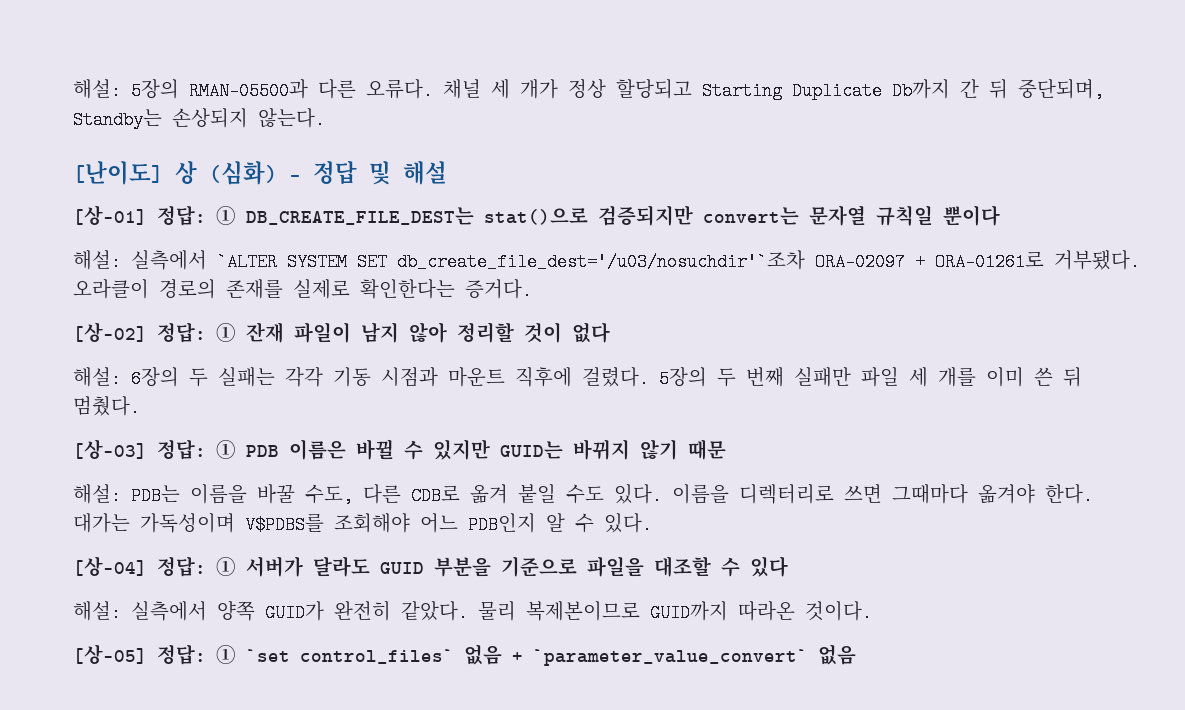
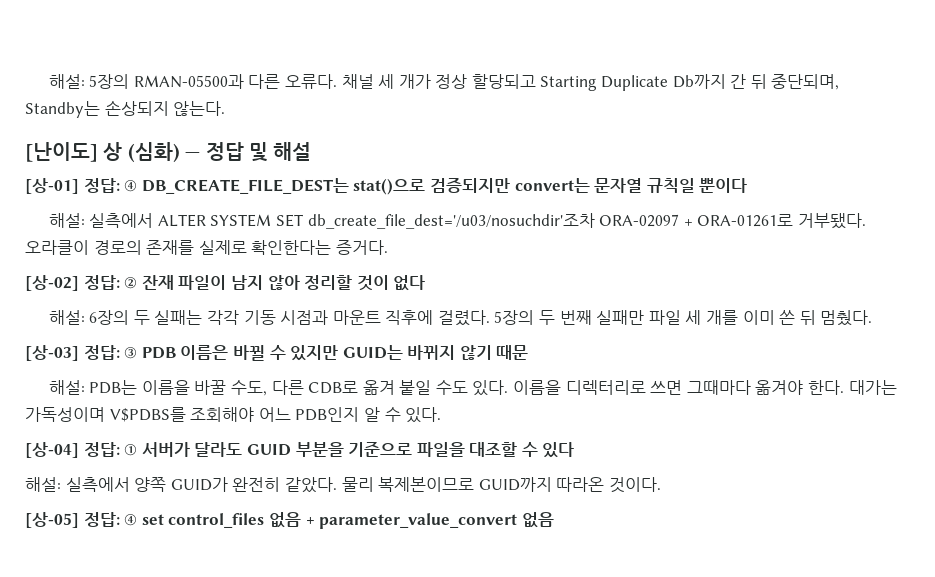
[216,206,236,225] ① -> [124,180,138,192] ④
[217,253,277,271] `ALTER -> [157,214,206,227] ALTER
[397,250,805,271] db_create_file_dest='/u03/nosuchdir'`조차 -> [307,213,595,229] db_create_file_dest='/u03/nosuchdir'조차
[216,323,236,342] ① -> [124,277,138,289] ②
[216,440,236,459] ① -> [124,347,138,359] ③
[216,645,454,664] ① `set control_files` -> [124,513,265,528] ④ set control_files
[533,649,808,666] `parameter_value_convert` -> [319,513,518,529] parameter_value_convert

